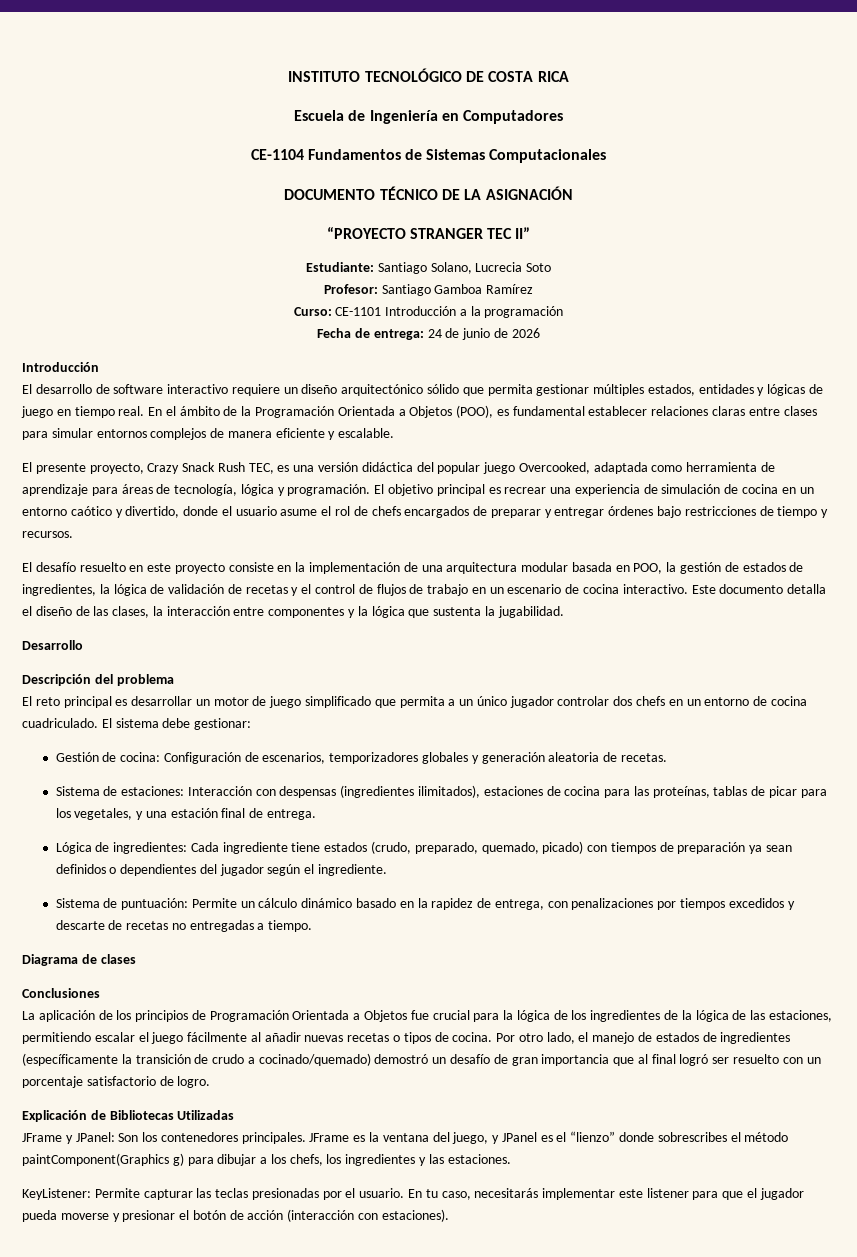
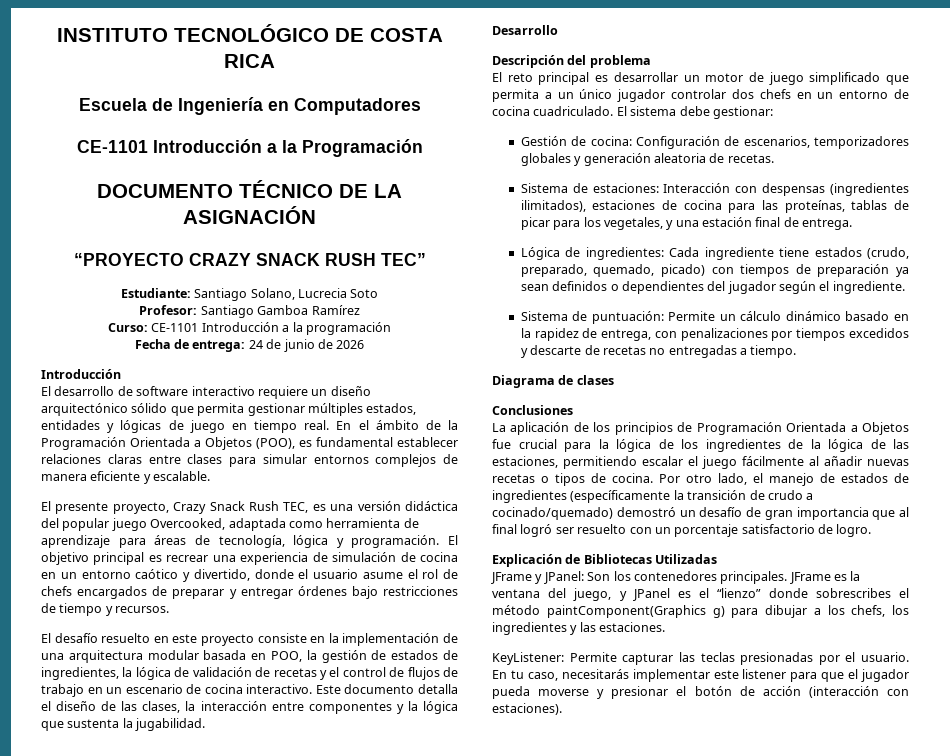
[250,149,607,163] CE-1104 Fundamentos de Sistemas Computacionales -> [76,139,423,157] CE-1101 Introducción a la Programación
[409,227,531,239] STRANGER TEC II” -> [188,253,426,266] CRAZY SNACK RUSH TEC”

